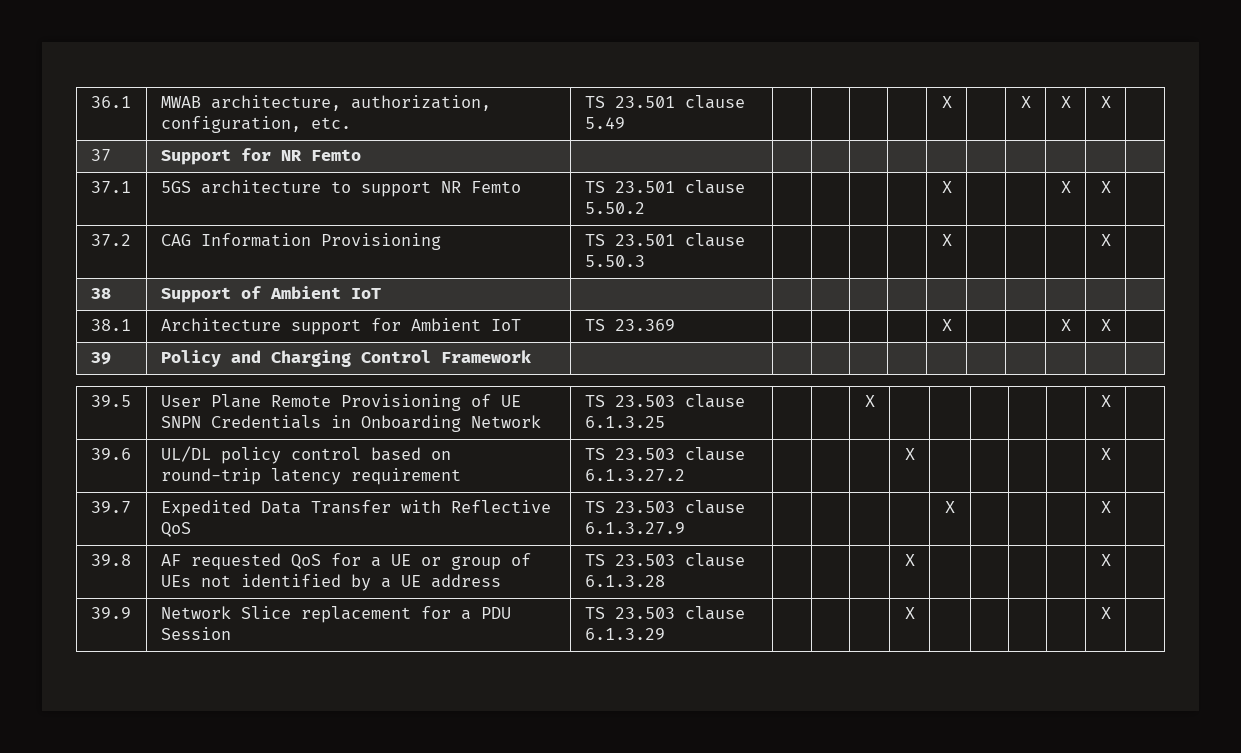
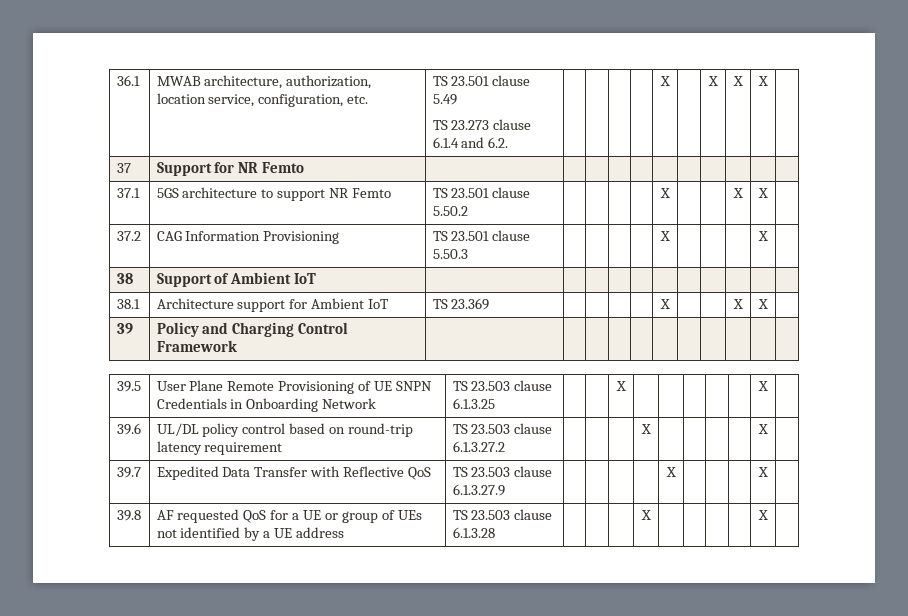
(491, 103) none -> [156,93,255,107] location service,
(625, 123) none -> [432,119,532,130] [432,137,509,148] // TS 23.273 clause 6.1.4 and 6.2.
[90,607,131,619] [160,606,511,623] [160,627,231,640] [584,606,745,620] [584,628,665,640] [904,607,915,619] [1100,607,1111,619] // 39.9 | Network Slice replacement for a PDU Session | TS 23.503 clause 6.1.3.29 | | | | X | | | | | X | -> (768, 515) none

